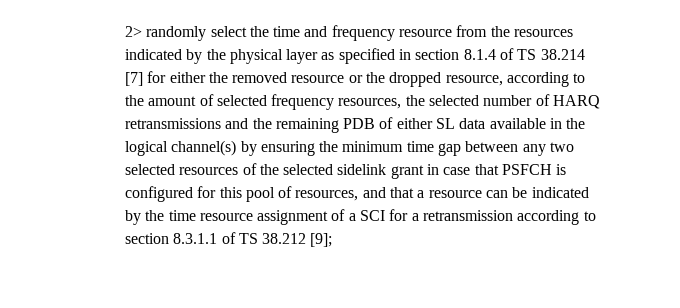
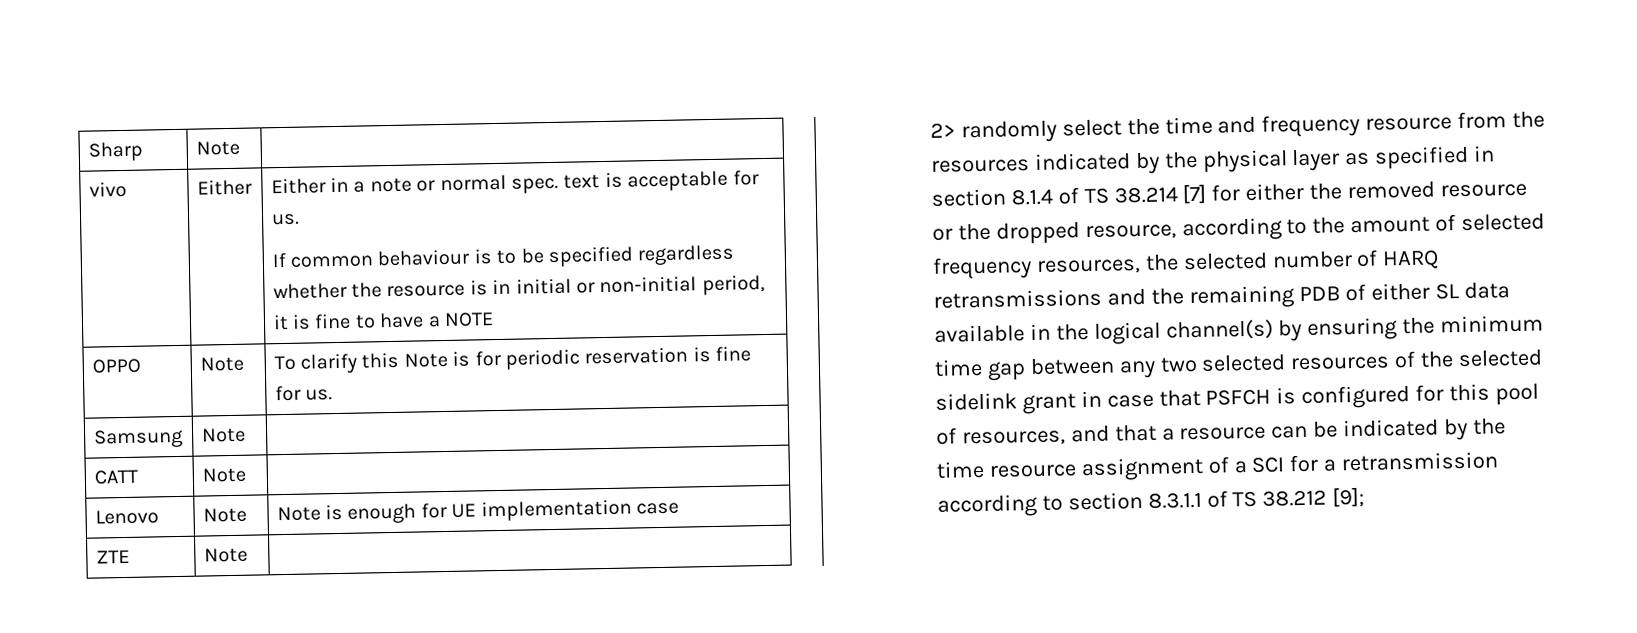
(124, 31) none -> [87,141,143,162] [195,140,240,156] [88,181,127,198] [196,179,253,196] [270,170,760,195] [270,213,300,226] [271,244,735,268] [272,275,765,300] [272,312,494,331] [91,358,141,374] [199,356,244,372] [273,346,752,374] [274,385,333,402] [93,428,183,449] [200,427,246,443] [93,469,139,485] [201,467,246,483] [94,509,159,525] [202,507,247,523] [276,499,679,524] [95,549,130,564] [203,547,248,563] Sharp | Note | // vivo | Either | Either in a note or normal spec. text is acceptable for us. // If common behaviour is to be specified regardless whether the resource is in initial or non-initial period, it is fine to have a NOTE // OPPO | Note | To clarify this Note is for periodic reservation is fine for us. // Samsung | Note | // CATT | Note | // Lenovo | Note | Note is enough for UE implementation case // ZTE | Note | //

